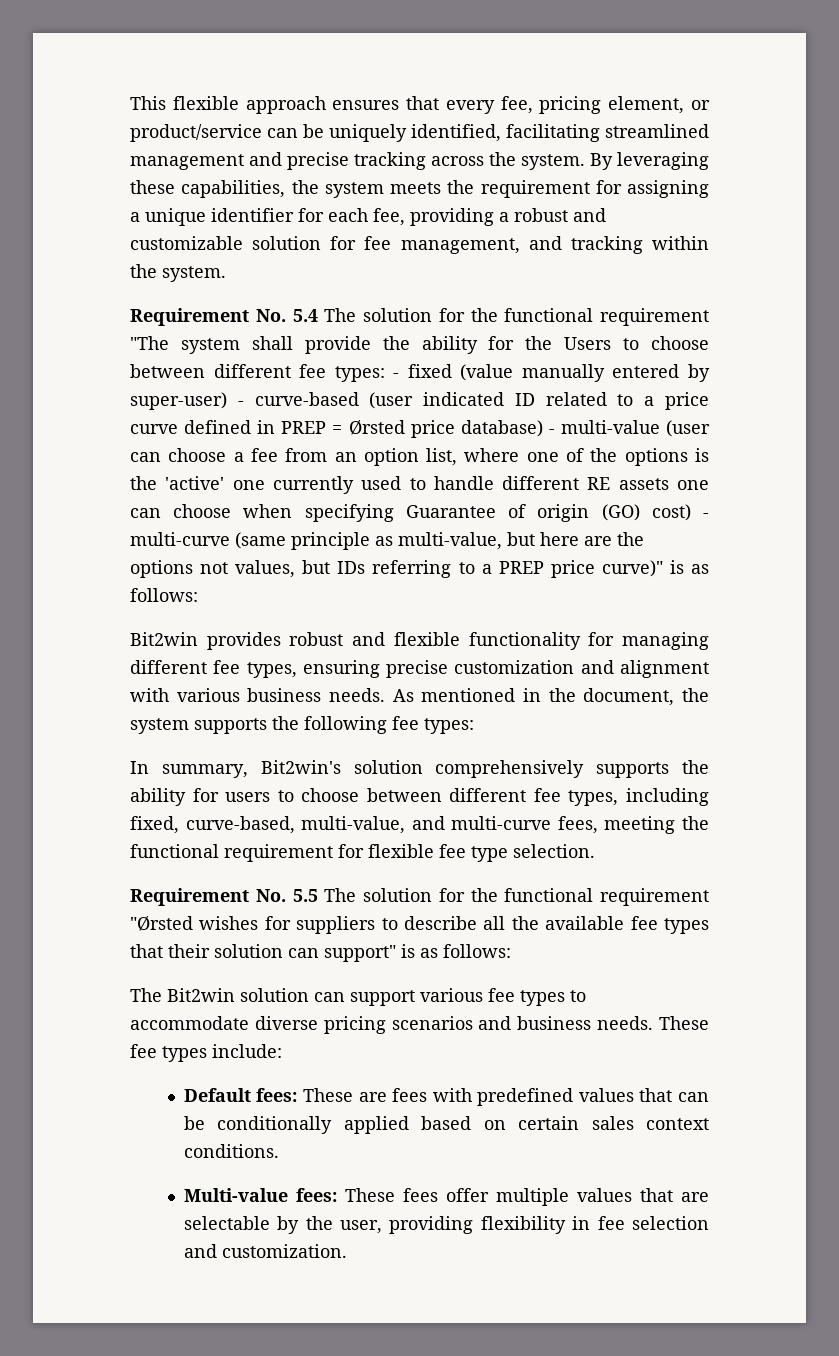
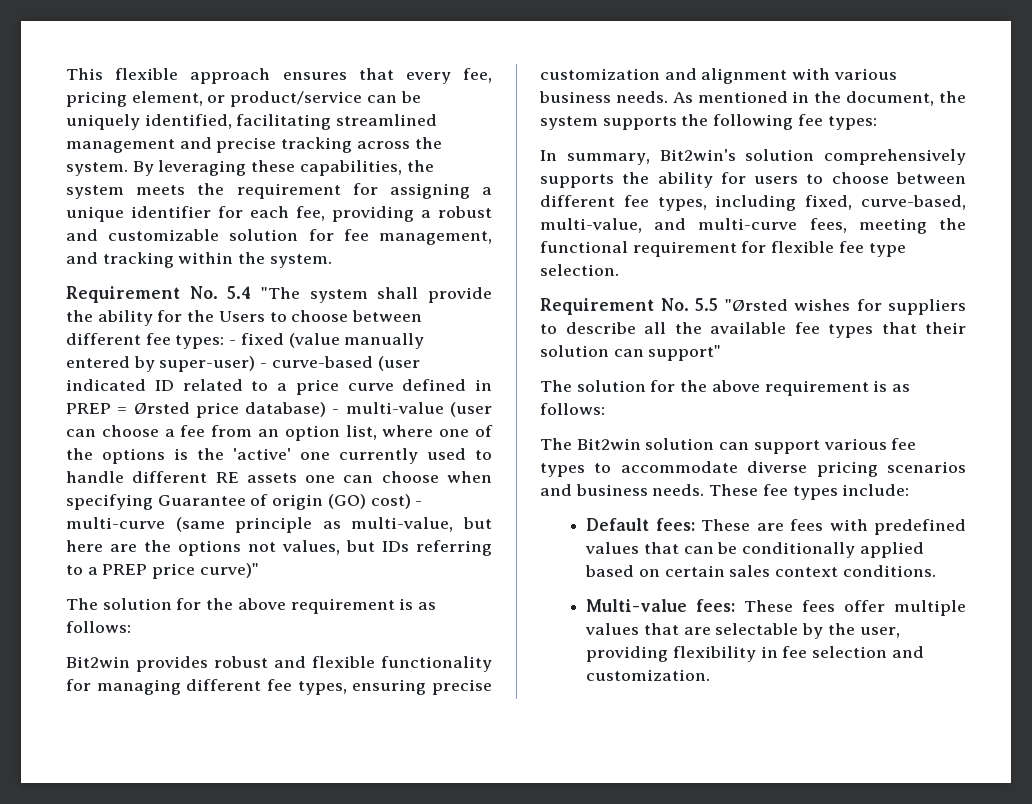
[324,308,709,326] The solution for the functional requirement -> (252, 292) none
(663, 568) none -> [66,598,395,614] // The solution for the above requirement
[324,888,709,906] The solution for the functional requirement -> (718, 304) none
(396, 953) none -> [540,380,869,396] // The solution for the above requirement

